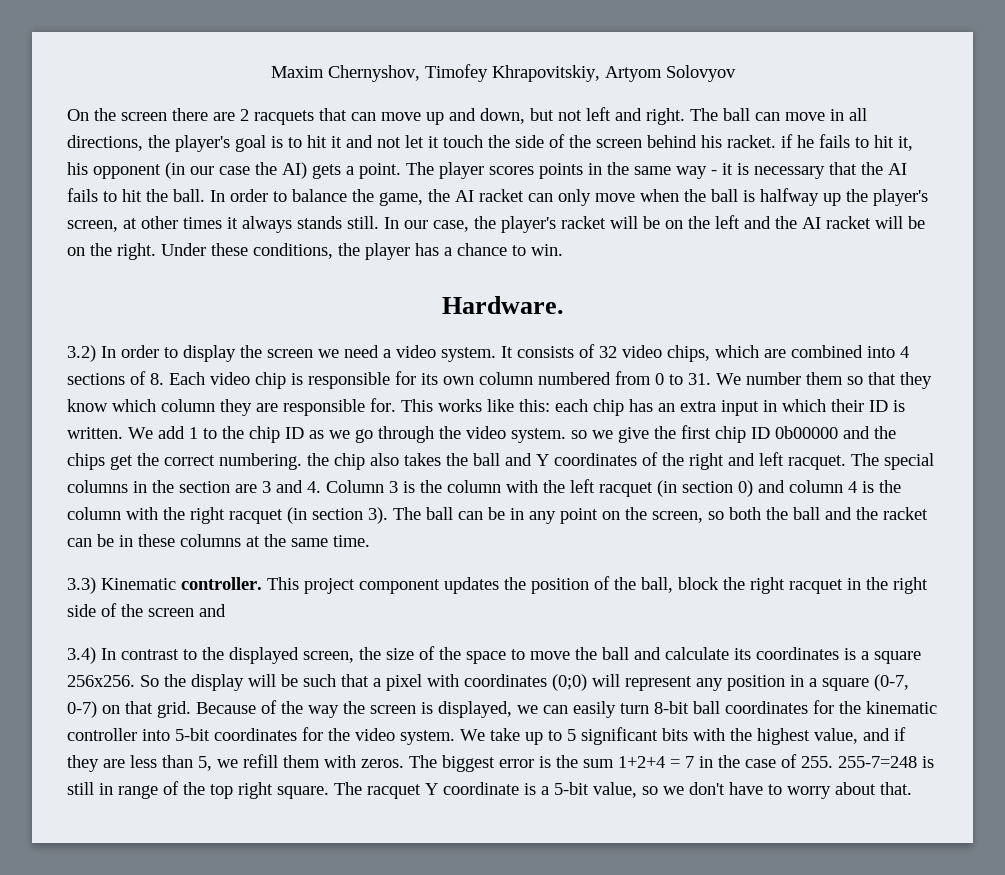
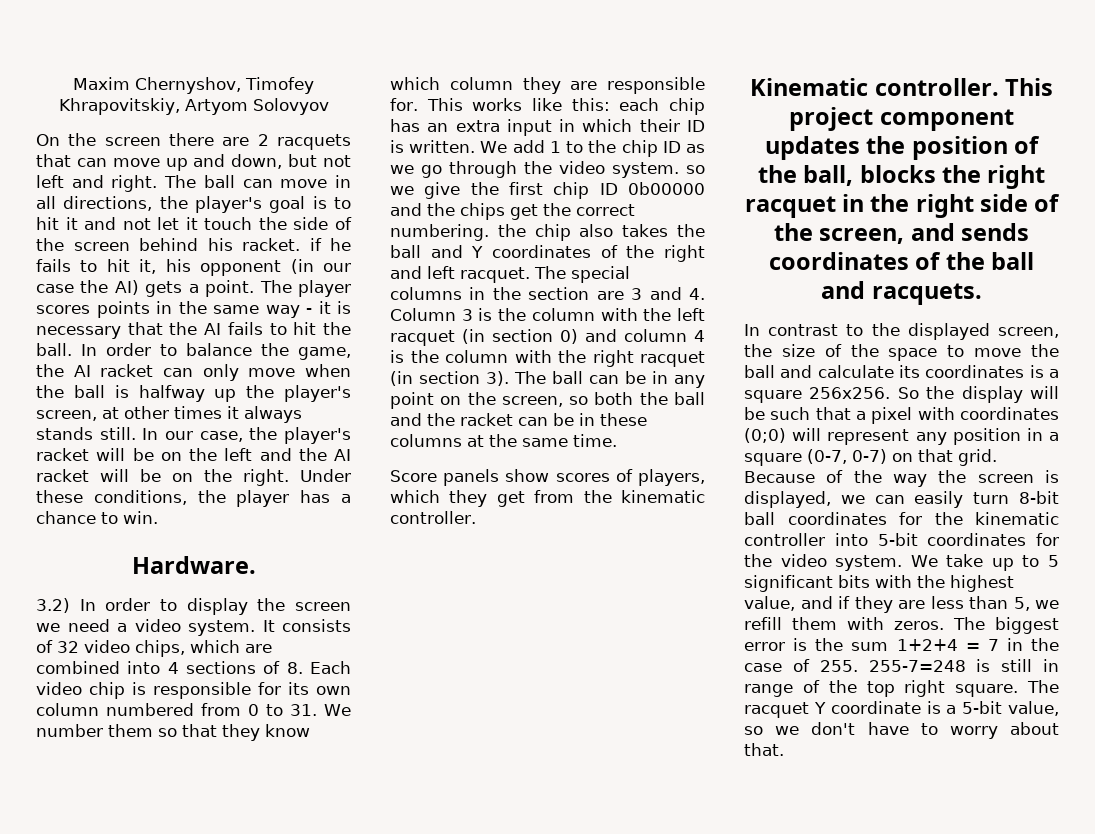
[67,577,96,594] 3.3) -> [390,469,705,486] [390,490,705,507] [390,511,476,524] Score panels show scores of players, which they get from the kinematic controller. //
[678,577,719,590] block -> [859,165,936,183] blocks
[148,604,226,617] [67,647,96,664] screen and // 3.4) -> [819,223,1030,244] [768,252,1035,270] [821,281,982,305] screen, and sends coordinates of the ball and racquets. //

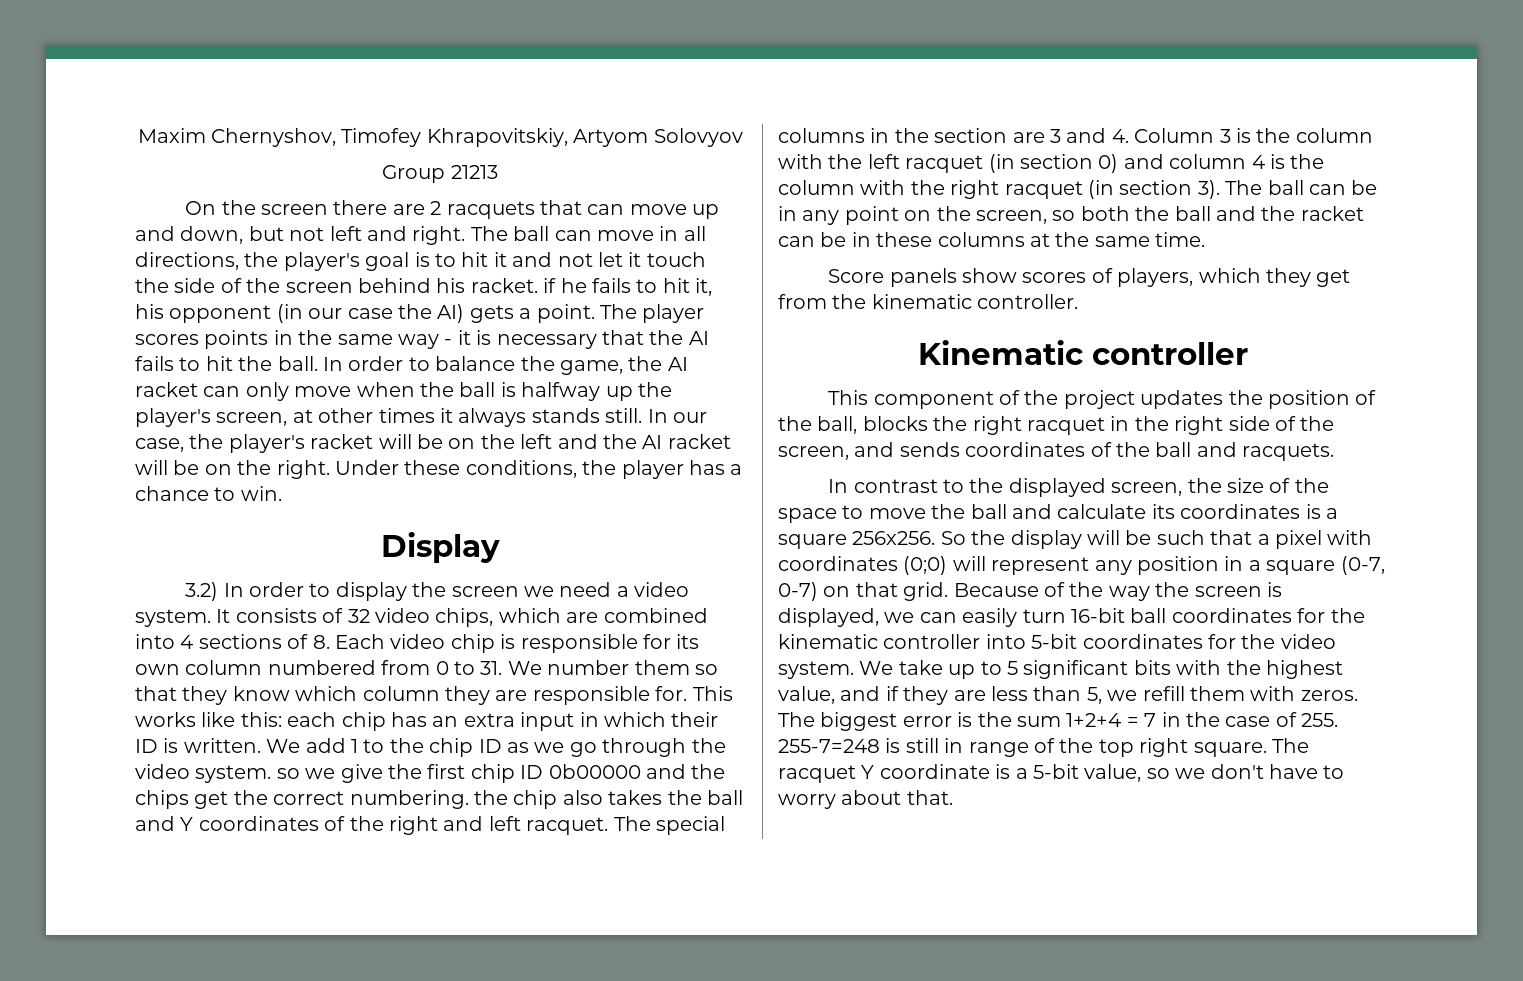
(329, 106) none -> [382,165,498,183] // Group 21213
[131,556,256,574] Hardware. -> [380,532,500,563] Display
[874,78,1053,96] [789,107,1014,131] controller. This project component -> [1092,342,1248,365] [828,390,1135,409] controller // This component of the project
[1019,491,1059,504] 8-bit -> [1071,608,1125,623] 16-bit

